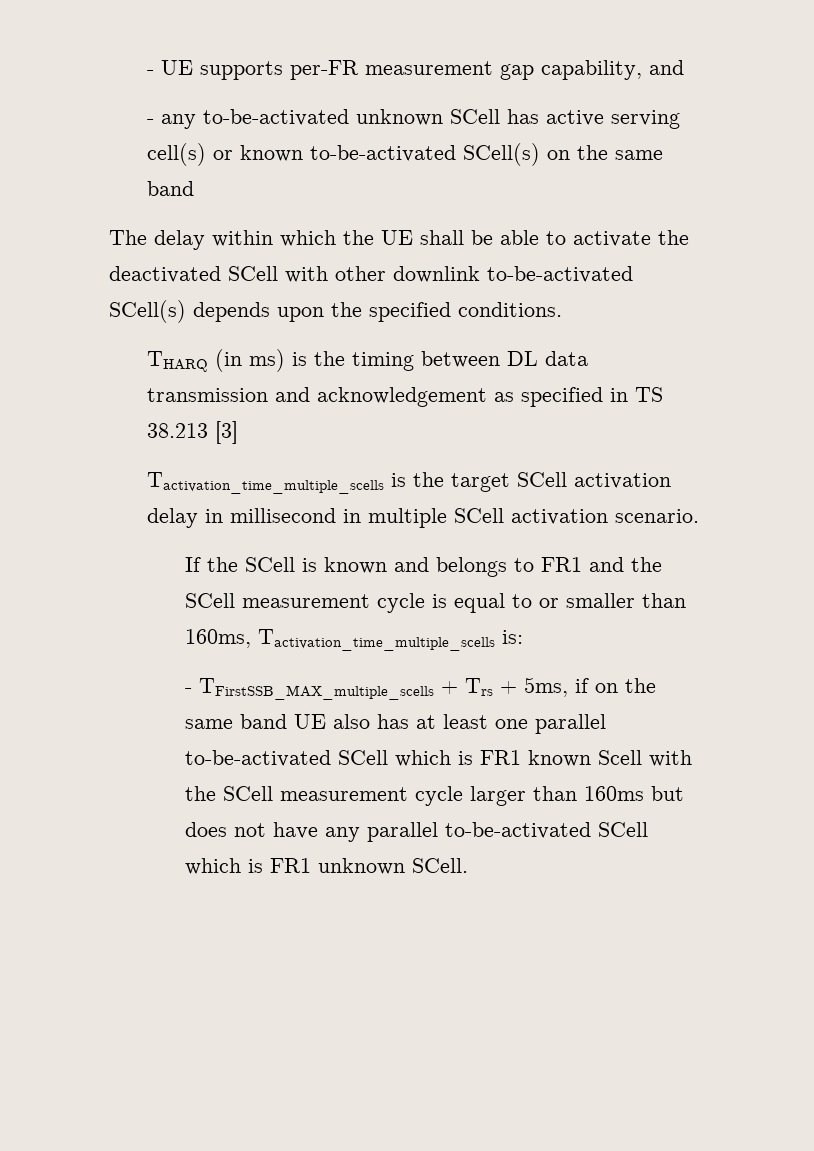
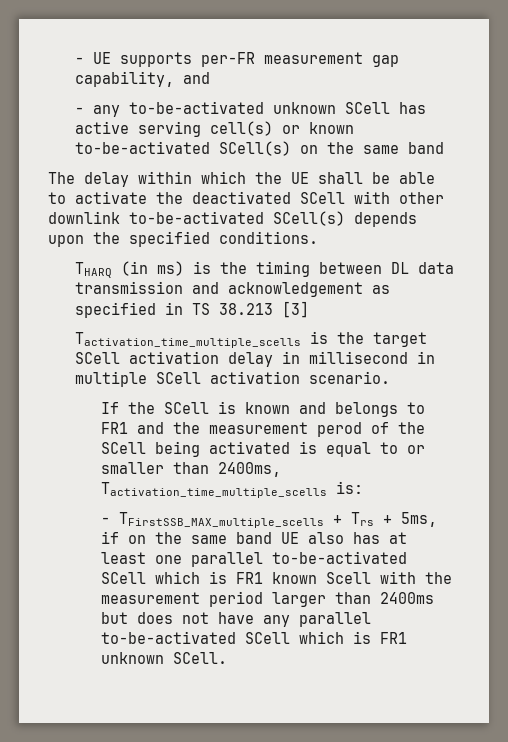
[184,593,425,613] SCell measurement cycle -> [209,422,426,437] [101,441,291,457] measurement perod of the SCell being activated
[184,629,251,648] 160ms, -> [218,462,282,477] 2400ms,
[222,786,463,806] SCell measurement cycle -> [101,591,264,607] measurement period
[583,786,644,801] 160ms -> [380,592,435,604] 2400ms

